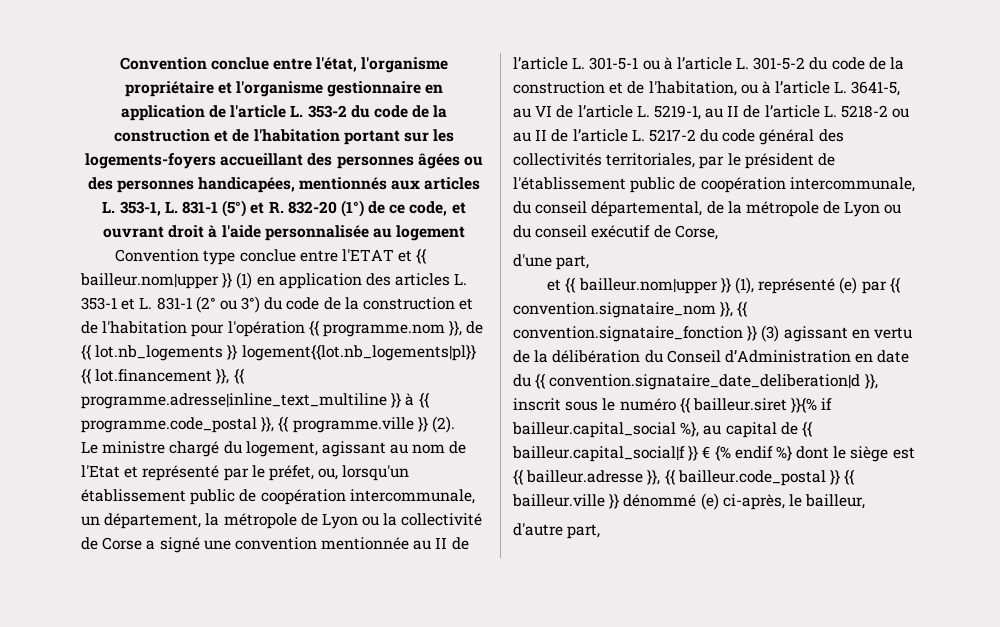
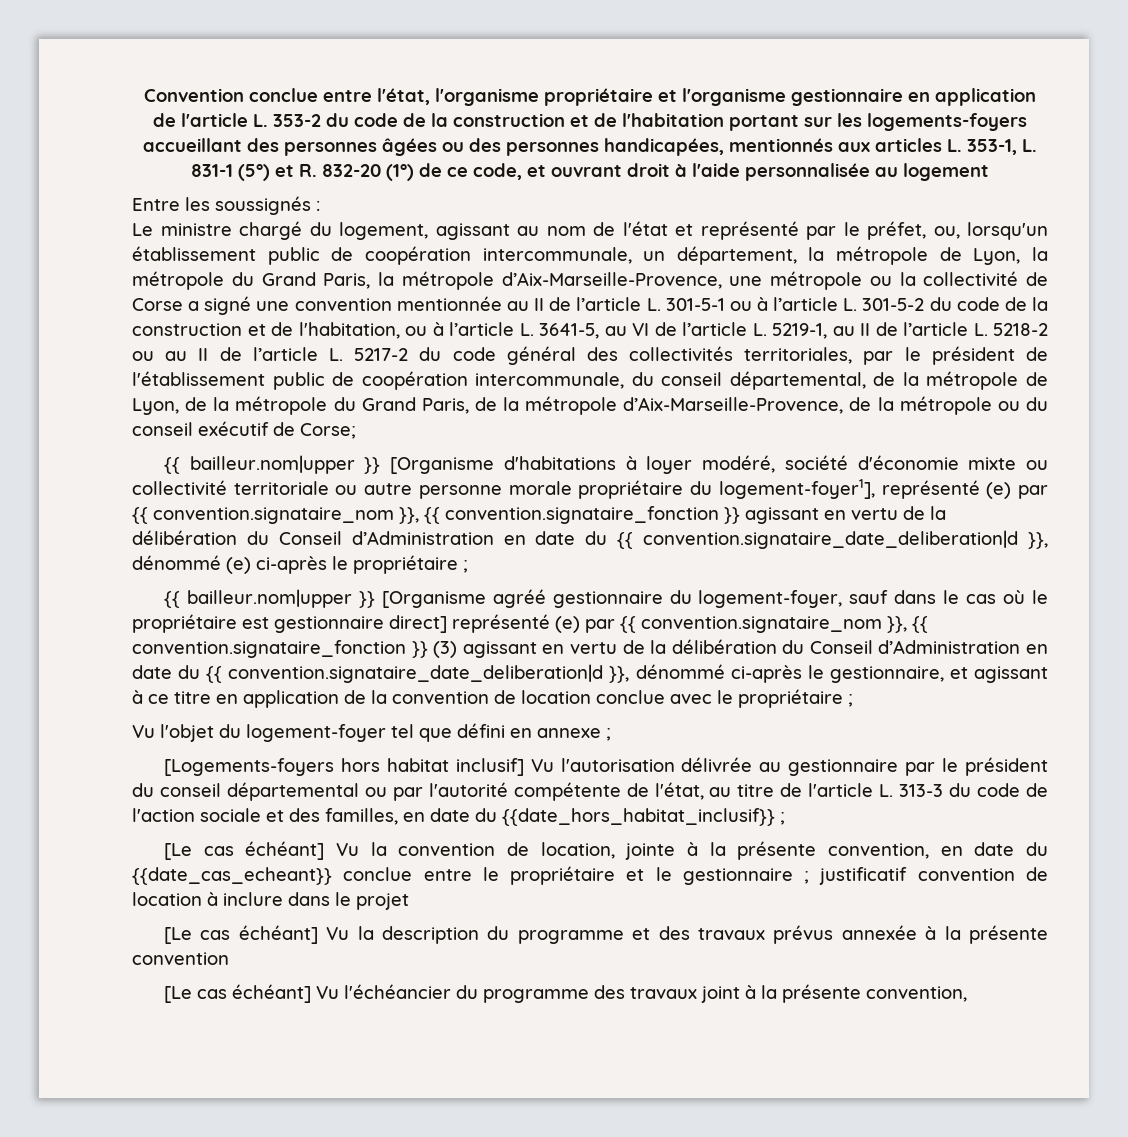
[115,248,428,265] [80,272,468,289] [81,296,474,313] [81,320,484,337] [81,344,476,361] [81,368,245,384] [81,392,430,409] [81,416,455,433] Convention type conclue entre l'ETAT et {{ bailleur.nom|upper }} (1) en application des articles L. 353-1 et L. 831-1 (2° ou 3°) du code de la construction et de l'habitation pour l'opération {{ programme.nom }}, de {{ lot.nb_logements }} logement{{lot.nb_logements|pl}} {{ lot.financement }}, {{ programme.adresse|inline_text_multiline }} à {{ programme.code_postal }}, {{ programme.ville }} (2). -> [132,196,320,215] Entre les soussignés :
[81,465,120,478] l'Etat -> [622,221,668,236] l'état
[321,513,358,529] Lyon -> [973,247,1048,265] [132,271,862,290] Lyon, la métropole du Grand Paris, la métropole d’Aix-Marseille-Provence, une métropole
[844,201,881,217] Lyon -> [132,396,992,415] Lyon, de la métropole du Grand Paris, de la métropole d’Aix-Marseille-Provence, de la métropole
[674,225,718,240] [513,254,590,270] [547,277,754,294] Corse, // d'une part, // et {{ bailleur.nom|upper }} (1), -> [300,423,356,439] [163,455,1048,474] [132,479,1049,499] [132,506,946,524] [132,530,1048,549] [132,555,468,574] [163,589,1048,608] [132,614,447,633] Corse; // {{ bailleur.nom|upper }} [Organisme d'habitations à loyer modéré, société d'économie mixte ou collectivité territoriale ou autre personne morale propriétaire du logement-foyer1], représenté (e) par {{ convention.signataire_nom }}, {{ convention.signataire_fonction }} agissant en vertu de la délibération du Conseil d’Administration en date du {{ convention.signataire_date_deliberation|d }}, dénommé (e) ci-après le propriétaire ; // {{ bailleur.nom|upper }} [Organisme agréé gestionnaire du logement-foyer, sauf dans le cas où le propriétaire est gestionnaire direct]
[513,397,833,413] [512,421,813,438] [512,445,915,462] [513,469,856,486] [512,493,866,510] [513,523,601,539] inscrit sous le numéro {{ bailleur.siret }}{% if bailleur.capital_social %}, au capital de {{ bailleur.capital_social|f }} € {% endif %} dont le siège est {{ bailleur.adresse }}, {{ bailleur.code_postal }} {{ bailleur.ville }} dénommé (e) ci-après, le bailleur, // d'autre part, -> [635,664,1048,683] [132,689,853,708] [132,723,611,742] [163,757,1048,776] [132,782,1049,801] [132,808,785,826] [163,841,1048,860] [132,866,1048,885] [132,892,409,910] [163,925,1048,944] [132,952,229,965] [163,984,967,1003] dénommé ci-après le gestionnaire, et agissant à ce titre en application de la convention de location conclue avec le propriétaire ; // Vu l'objet du logement-foyer tel que défini en annexe ; // [Logements-foyers hors habitat inclusif] Vu l'autorisation délivrée au gestionnaire par le président du conseil départemental ou par l'autorité compétente de l'état, au titre de l'article L. 313-3 du code de l'action sociale et des familles, en date du {{date_hors_habitat_inclusif}} ; // [Le cas échéant] Vu la convention de location, jointe à la présente convention, en date du {{date_cas_echeant}} conclue entre le propriétaire et le gestionnaire ; justificatif convention de location à inclure dans le projet // [Le cas échéant] Vu la description du programme et des travaux prévus annexée à la présente convention // [Le cas échéant] Vu l'échéancier du programme des travaux joint à la présente convention,

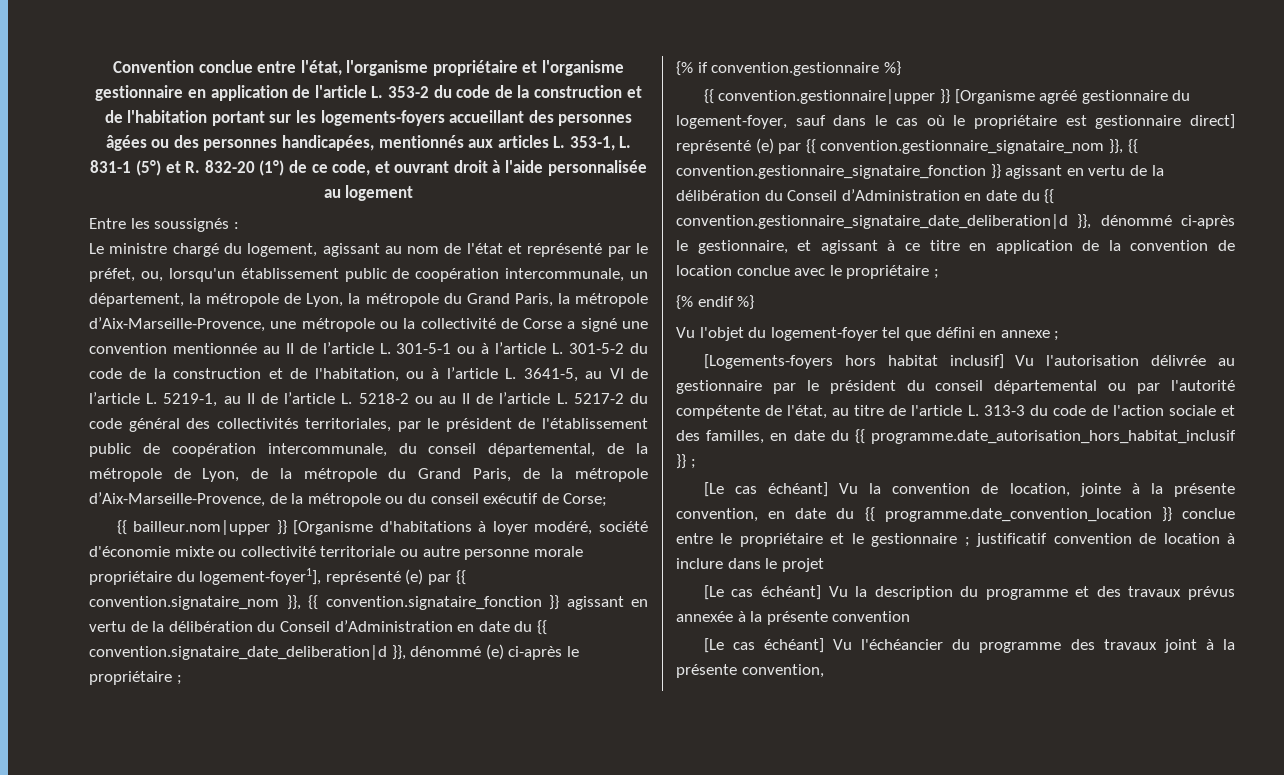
[163,589,352,608] // {{ bailleur.nom|upper -> [676,61,901,76] [703,89,936,104] // {% if convention.gestionnaire %} // {{ convention.gestionnaire|upper
[641,616,928,633] [132,640,458,658] convention.signataire_nom }}, {{ convention.signataire_fonction }} (3) -> [820,139,1138,154] [676,164,1001,179] convention.gestionnaire_signataire_nom }}, {{ convention.gestionnaire_signataire_fonction }}
[228,664,604,683] convention.signataire_date_deliberation|d -> [676,214,1068,229] convention.gestionnaire_signataire_date_deliberation|d
(853, 700) none -> [676,295,755,310] // {% endif %}
[502,808,775,826] {{date_hors_habitat_inclusif}} -> [854,429,1236,444] [676,454,686,469] {{ programme.date_autorisation_hors_habitat_inclusif }}
[132,867,332,885] {{date_cas_echeant}} -> [864,507,1172,522] {{ programme.date_convention_location }}

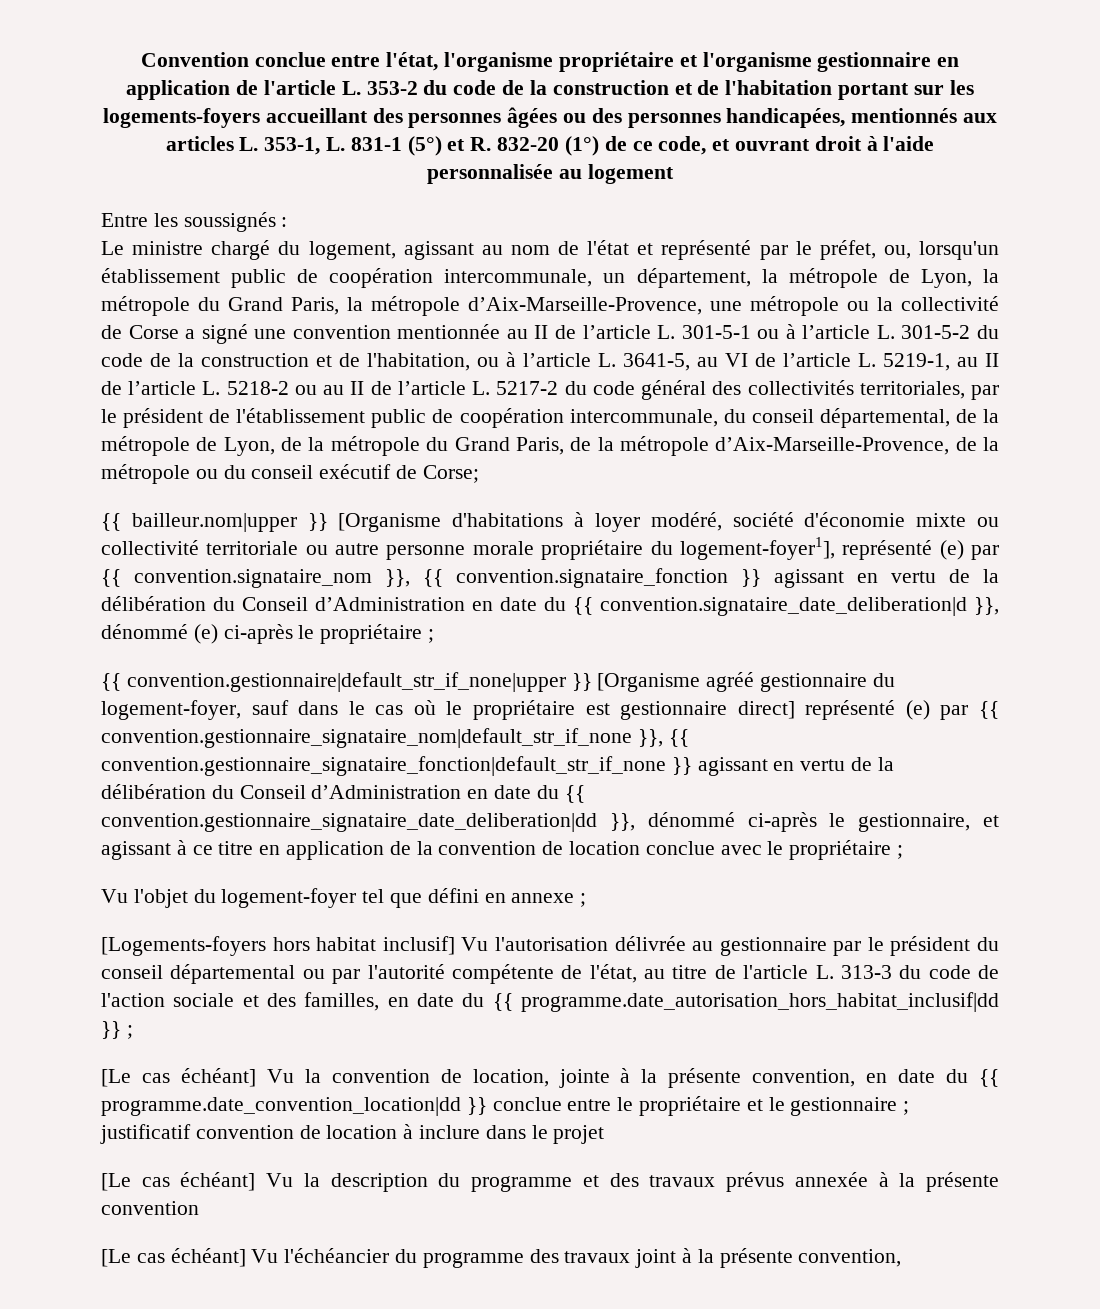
[676,61,901,76] [703,89,936,104] // {% if convention.gestionnaire %} // {{ convention.gestionnaire|upper -> [101,672,566,692] // {{ convention.gestionnaire|default_str_if_none|upper
[820,139,1138,154] [676,165,986,179] convention.gestionnaire_signataire_nom }}, {{ convention.gestionnaire_signataire_fonction -> [101,728,689,748] [101,756,666,776] convention.gestionnaire_signataire_nom|default_str_if_none }}, {{ convention.gestionnaire_signataire_fonction|default_str_if_none
[676,214,1068,229] convention.gestionnaire_signataire_date_deliberation|d -> [101,813,597,832] convention.gestionnaire_signataire_date_deliberation|dd
[676,295,755,310] // {% endif %} -> (904, 852) none
[871,430,1236,444] programme.date_autorisation_hors_habitat_inclusif -> [521,992,999,1012] programme.date_autorisation_hors_habitat_inclusif|dd
[884,508,1152,522] programme.date_convention_location -> [101,1097,461,1116] programme.date_convention_location|dd

